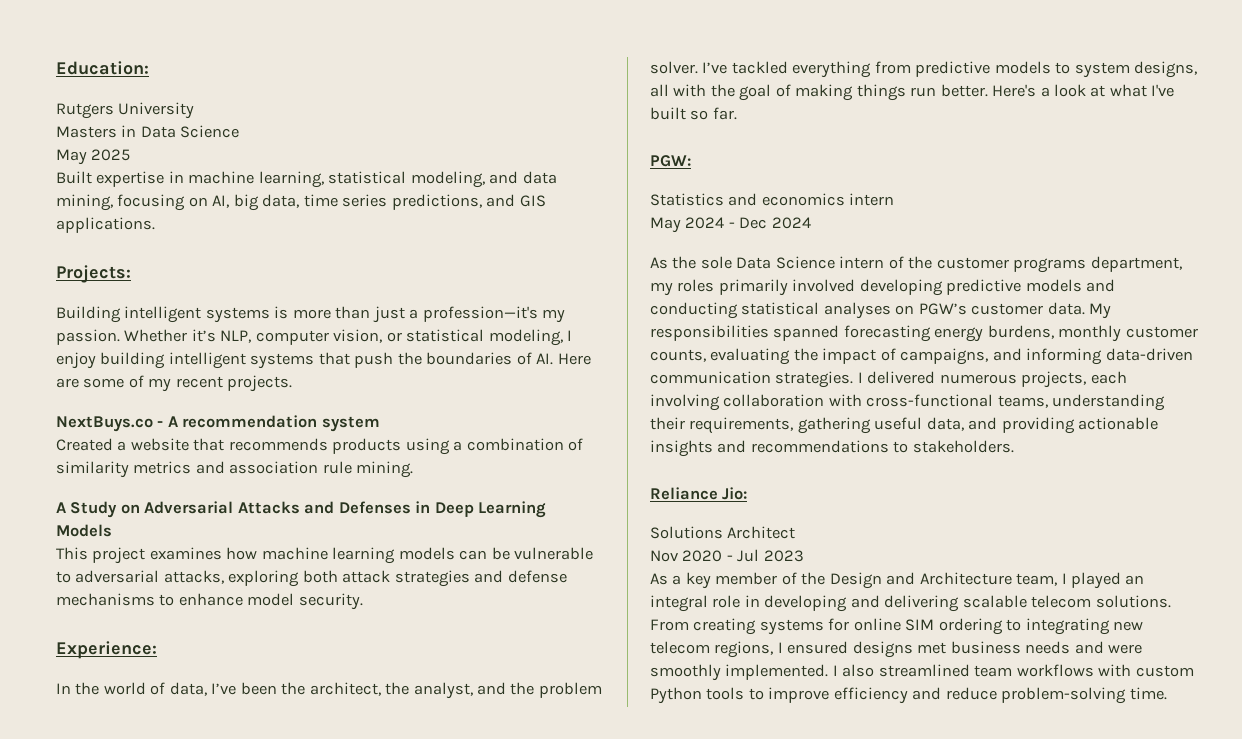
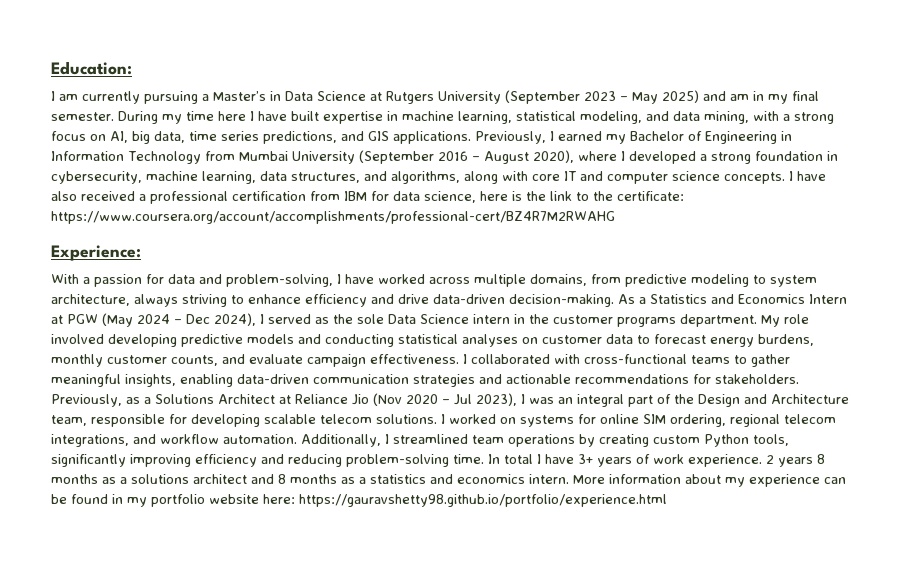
[56,102,195,119] [56,125,240,138] [56,149,131,165] [56,171,92,184] Rutgers University // Masters in Data Science // May 2025 // Built -> [51,90,819,104] [51,111,319,124] I am currently pursuing a Master’s in Data Science at Rutgers University (September 2023 – May 2025) and am in my final semester. During my time here I have built
[117,194,186,211] focusing -> [753,111,834,124] [51,131,86,141] with a strong focus
[56,265,131,283] [56,306,566,323] [56,329,573,346] [56,352,591,369] [56,375,293,392] [56,415,380,432] [56,438,584,455] [56,461,414,478] [56,501,547,518] [56,524,112,537] [56,547,594,564] [56,570,567,587] [56,593,363,610] [56,641,157,659] [56,682,602,699] [650,61,872,78] // Projects: // Building intelligent systems is more than just a profession—it's my passion. Whether it’s NLP, computer vision, or statistical modeling, I enjoy building intelligent systems that push the boundaries of AI. Here are some of my recent projects. // NextBuys.co - A recommendation system // Created a website that recommends products using a combination of similarity metrics and association rule mining. // A Study on Adversarial Attacks and Defenses in Deep Learning Models // This project examines how machine learning models can be vulnerable to adversarial attacks, exploring both attack strategies and defense mechanisms to enhance model security. // Experience: // In the world of data, I’ve been the architect, the analyst, and the problem solver. I’ve tackled everything -> [475,131,792,144] [51,150,838,164] [51,171,826,184] [51,191,684,204] [51,211,615,224] [51,245,141,261] [51,274,587,287] Previously, I earned my Bachelor of Engineering in Information Technology from Mumbai University (September 2016 – August 2020), where I developed a strong foundation in cybersecurity, machine learning, data structures, and algorithms, along with core IT and computer science concepts. I have also received a professional certification from IBM for data science, here is the link to the certificate: https://www.coursera.org/account/accomplishments/professional-cert/BZ4R7M2RWAHG // Experience: // With a passion for data and problem-solving, I have worked across multiple domains,
[994,61,1051,74] models -> [691,274,749,287] modeling
[1134,61,1198,78] [650,84,1175,101] [650,107,737,120] [650,155,691,167] [650,193,895,206] [650,217,811,233] [650,257,668,269] designs, all with the goal of making things run better. Here's a look at what I've built so far. // PGW: // Statistics and economics intern // May 2024 - Dec 2024 // As -> [51,294,847,307] [51,313,329,327] architecture, always striving to enhance efficiency and drive data-driven decision-making. As a Statistics and Economics Intern at PGW (May 2024 – Dec 2024), I served as
[888,256,904,269] of -> [514,314,525,324] in
[1090,256,1182,272] [650,279,788,296] department, my roles primarily -> [680,314,809,327] department. My role
[918,302,1112,319] [650,325,931,342] PGW’s customer data. My responsibilities spanned forecasting -> [542,334,706,344] customer data to forecast
[710,348,1193,365] [650,371,1127,388] [650,394,1166,411] [650,417,1159,434] [650,440,1014,457] [650,487,748,500] [650,526,796,539] [650,549,804,562] [650,572,778,589] evaluating the impact of campaigns, and informing data-driven communication strategies. I delivered numerous projects, each involving collaboration with cross-functional teams, understanding their requirements, gathering useful data, and providing actionable insights and recommendations to stakeholders. // Reliance Jio: // Solutions Architect // Nov 2020 - Jul 2023 // As a key member -> [222,354,790,367] [51,374,799,387] [51,393,653,407] and evaluate campaign effectiveness. I collaborated with cross-functional teams to gather meaningful insights, enabling data-driven communication strategies and actionable recommendations for stakeholders. Previously, as a Solutions Architect at Reliance Jio (Nov 2020 – Jul 2023), I was an integral part
[1061,572,1145,589] [650,595,1171,612] [650,618,1144,635] [650,641,1143,658] [650,664,1194,681] [650,687,997,704] I played an integral role in developing and delivering scalable telecom solutions. From creating systems for online SIM ordering to integrating new telecom regions, I ensured designs met business needs and were smoothly implemented. I also streamlined team workflows with custom Python tools to improve efficiency and reduce -> [91,414,836,427] [51,434,789,447] [51,454,342,467] responsible for developing scalable telecom solutions. I worked on systems for online SIM ordering, regional telecom integrations, and workflow automation. Additionally, I streamlined team operations by creating custom Python tools, significantly improving efficiency and reducing
(1167, 693) none -> [488,454,825,467] [51,474,846,487] [51,494,667,507] In total I have 3+ years of work experience. 2 years 8 months as a solutions architect and 8 months as a statistics and economics intern. More information about my experience can be found in my portfolio website here: https://gauravshetty98.github.io/portfolio/experience.html

